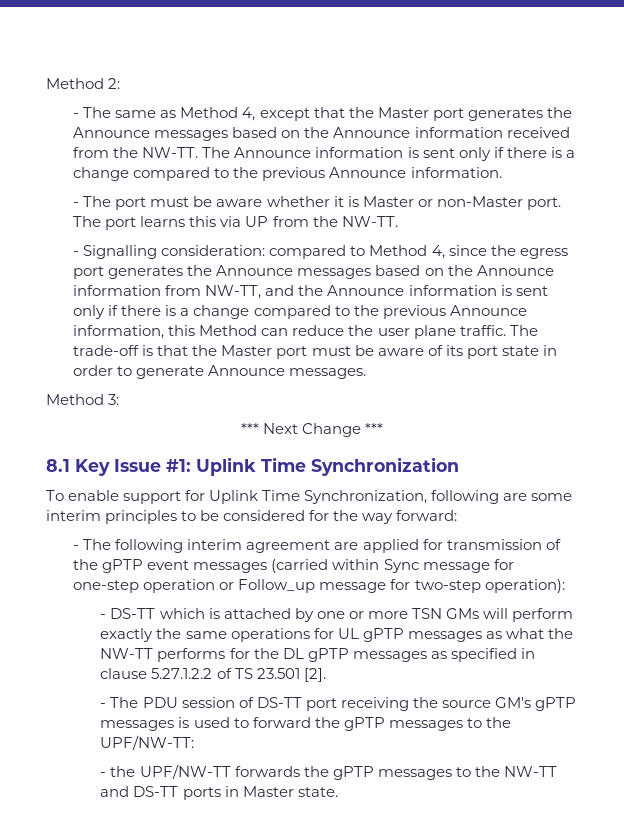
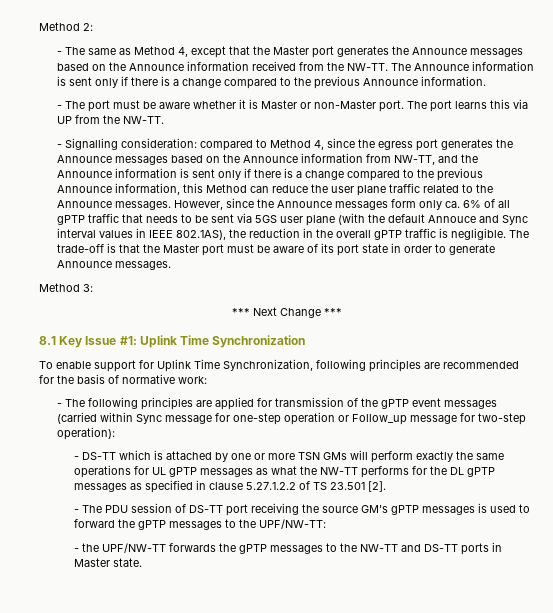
[459,325,506,336] traffic. -> [388,183,493,193] [56,198,510,210] [56,213,528,226] [56,228,506,240] traffic related to the Announce messages. However, since the Announce messages form only ca. 6% of all gPTP traffic that needs to be sent via 5GS user plane (with the default Annouce and Sync interval values in IEEE 802.1AS), the reduction in the overall gPTP traffic is negligible.
[503,493,573,501] [46,510,458,524] are some interim principles to be considered for the way forward: -> [369,359,519,372] [39,374,207,384] principles are recommended for the basis of normative work:
[187,539,331,553] interim agreement -> [140,397,193,410] principles

